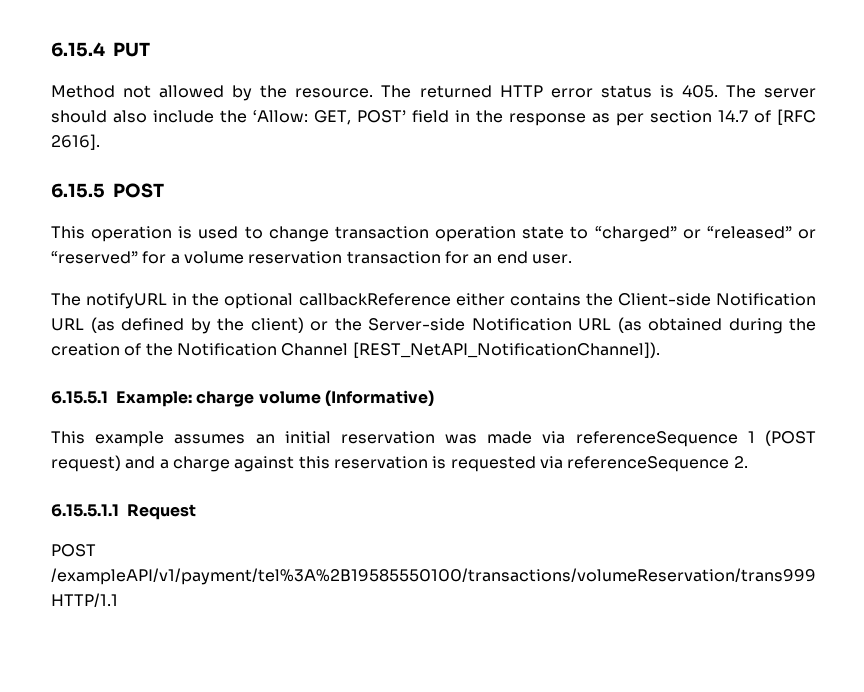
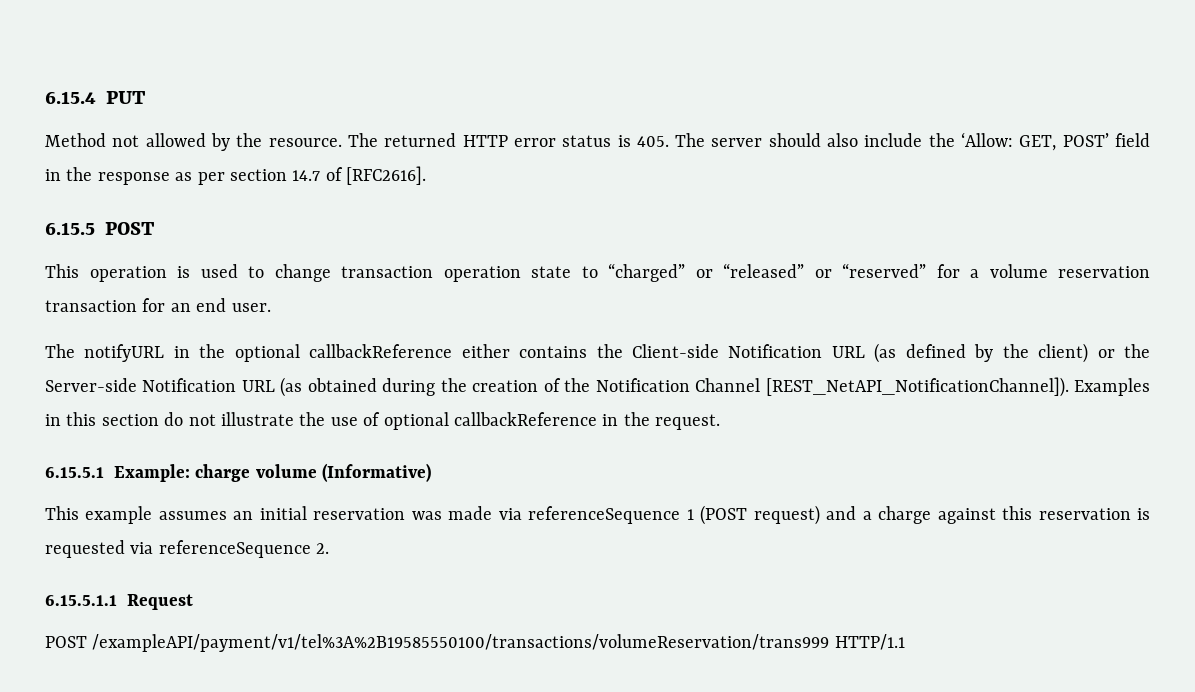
[777,109,816,125] [51,134,100,150] [RFC 2616]. -> [346,166,427,185] [RFC2616].
(660, 350) none -> [1074,378,1150,396] [45,412,721,430] Examples in this section do not illustrate the use of optional callbackReference in the request.
[51,568,816,585] /exampleAPI/v1/payment/tel%3A%2B19585550100/transactions/volumeReservation/trans999 -> [92,634,830,652] /exampleAPI/payment/v1/tel%3A%2B19585550100/transactions/volumeReservation/trans999

